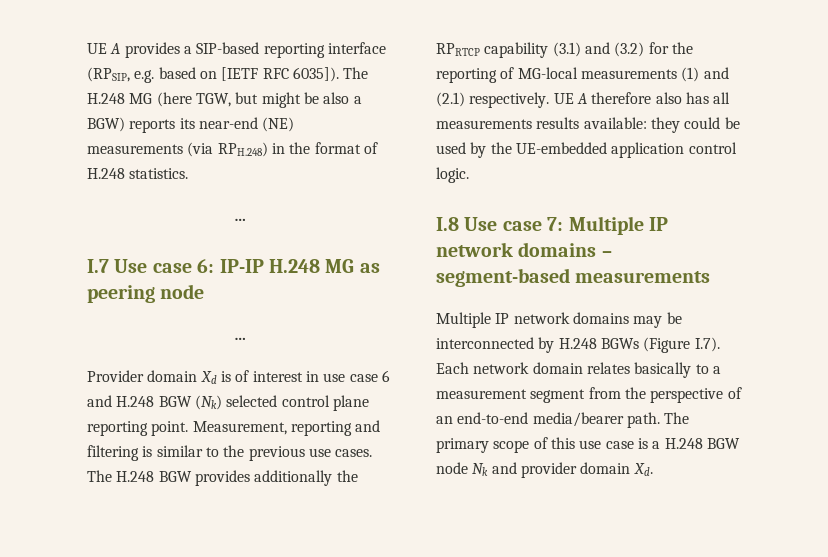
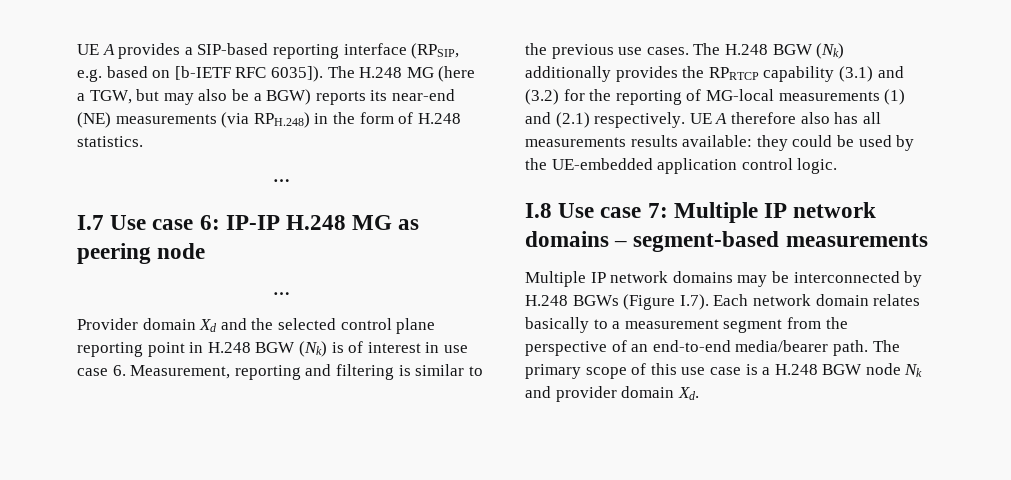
[221,67,259,81] [IETF -> [174,66,231,80] [b-IETF
(192, 99) none -> [77,93,85,101] a
[261,92,350,108] might be also -> [163,89,249,105] may also be
[314,142,361,154] format -> [359,112,394,124] form
(217, 377) none -> [220,318,436,334] [77,341,327,357] and the selected control plane reporting point in H.248 BGW (Nk)
[381,370,390,382] [87,395,369,411] [87,421,189,436] 6 and H.248 BGW (Nk) selected control plane reporting point. -> [112,365,126,376] 6.
[194,470,333,486] provides additionally -> [816,43,845,59] [525,66,678,82] (Nk) additionally provides

